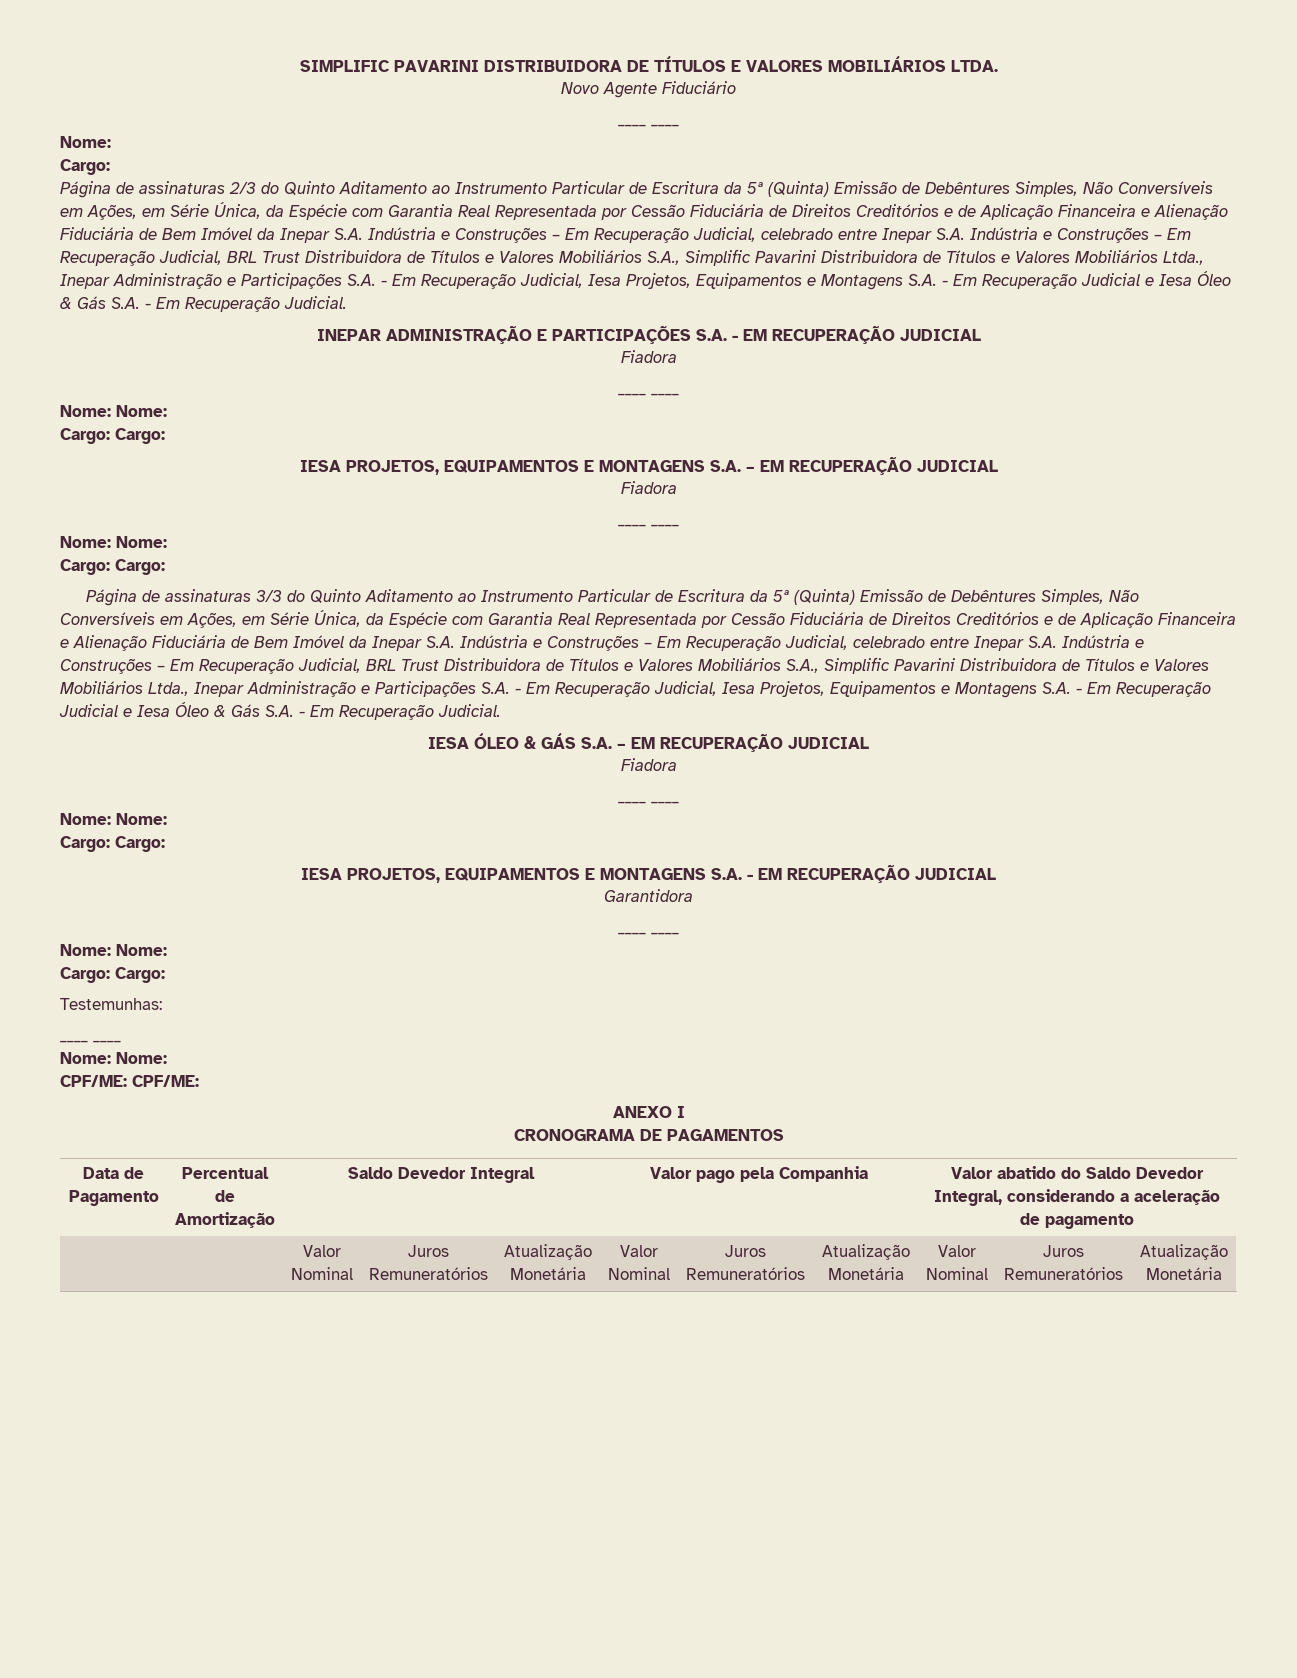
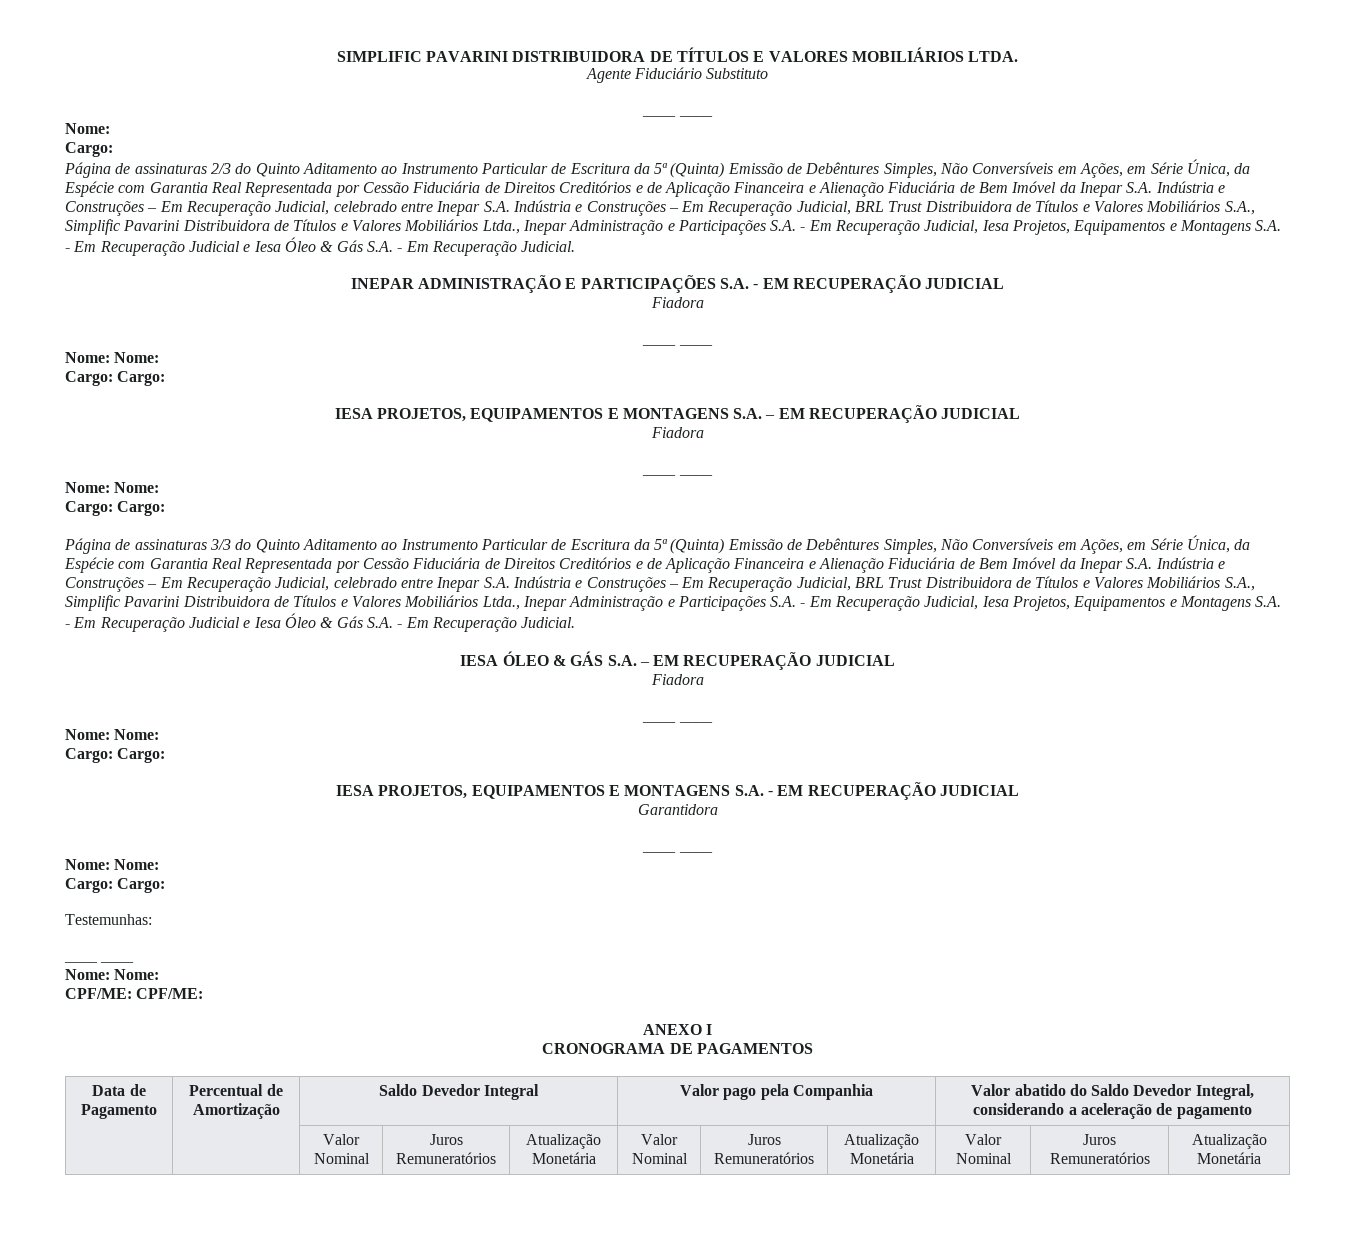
[561,82,599,94] Novo -> (1019, 56) none
(736, 87) none -> [706,68,769,79] Substituto

